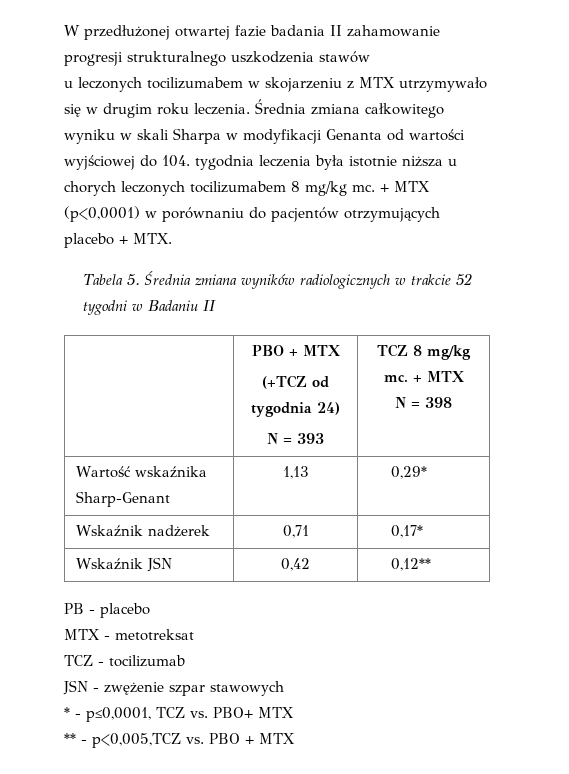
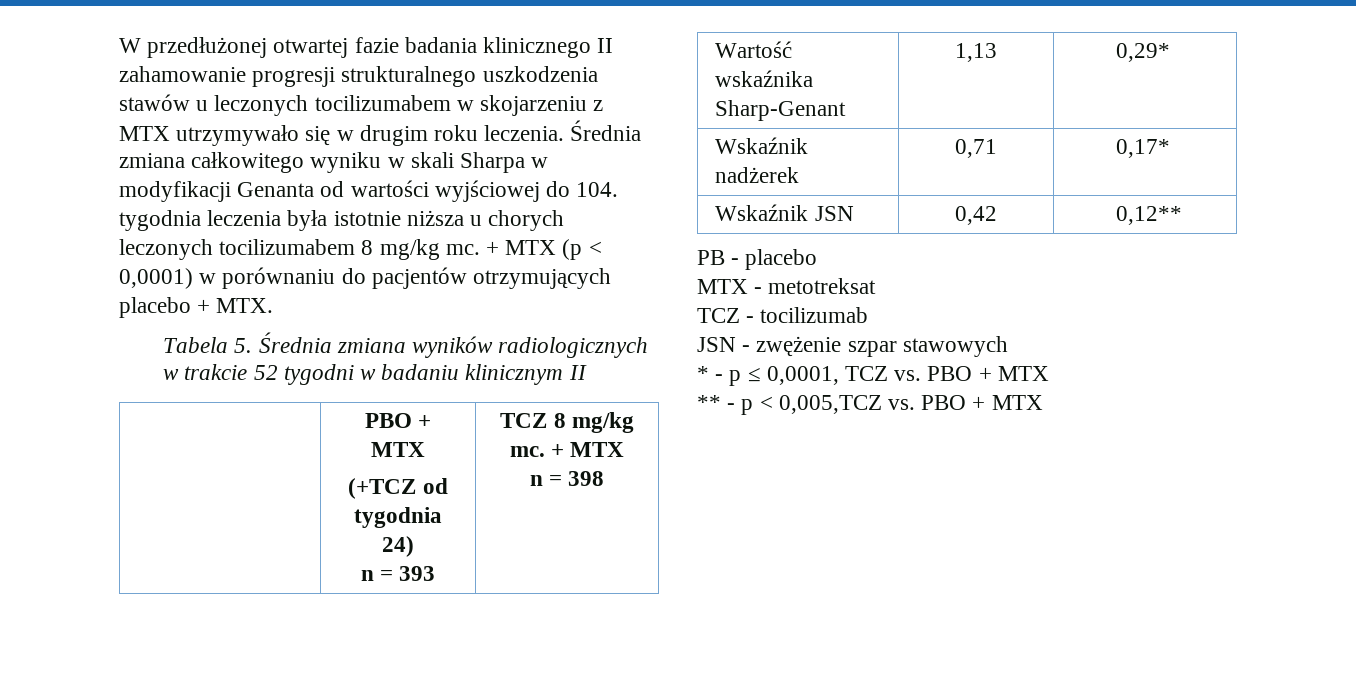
(325, 30) none -> [483,37,592,58] klinicznego
(370, 57) // -> (190, 102) none
[64,206,140,222] (p<0,0001) -> [562,239,602,260] [119,268,193,289] (p < 0,0001)
[147,300,198,311] Badaniu -> [381,364,564,385] badaniu klinicznym
[267,433,278,444] N -> [360,570,374,581] n
[395,397,406,408] N -> [529,475,543,486] n
[86,707,253,722] p≤0,0001, TCZ vs. PBO+ -> [729,366,992,386] p ≤ 0,0001, TCZ vs. PBO +
[92,733,181,748] p<0,005,TCZ -> [741,395,882,415] p < 0,005,TCZ

